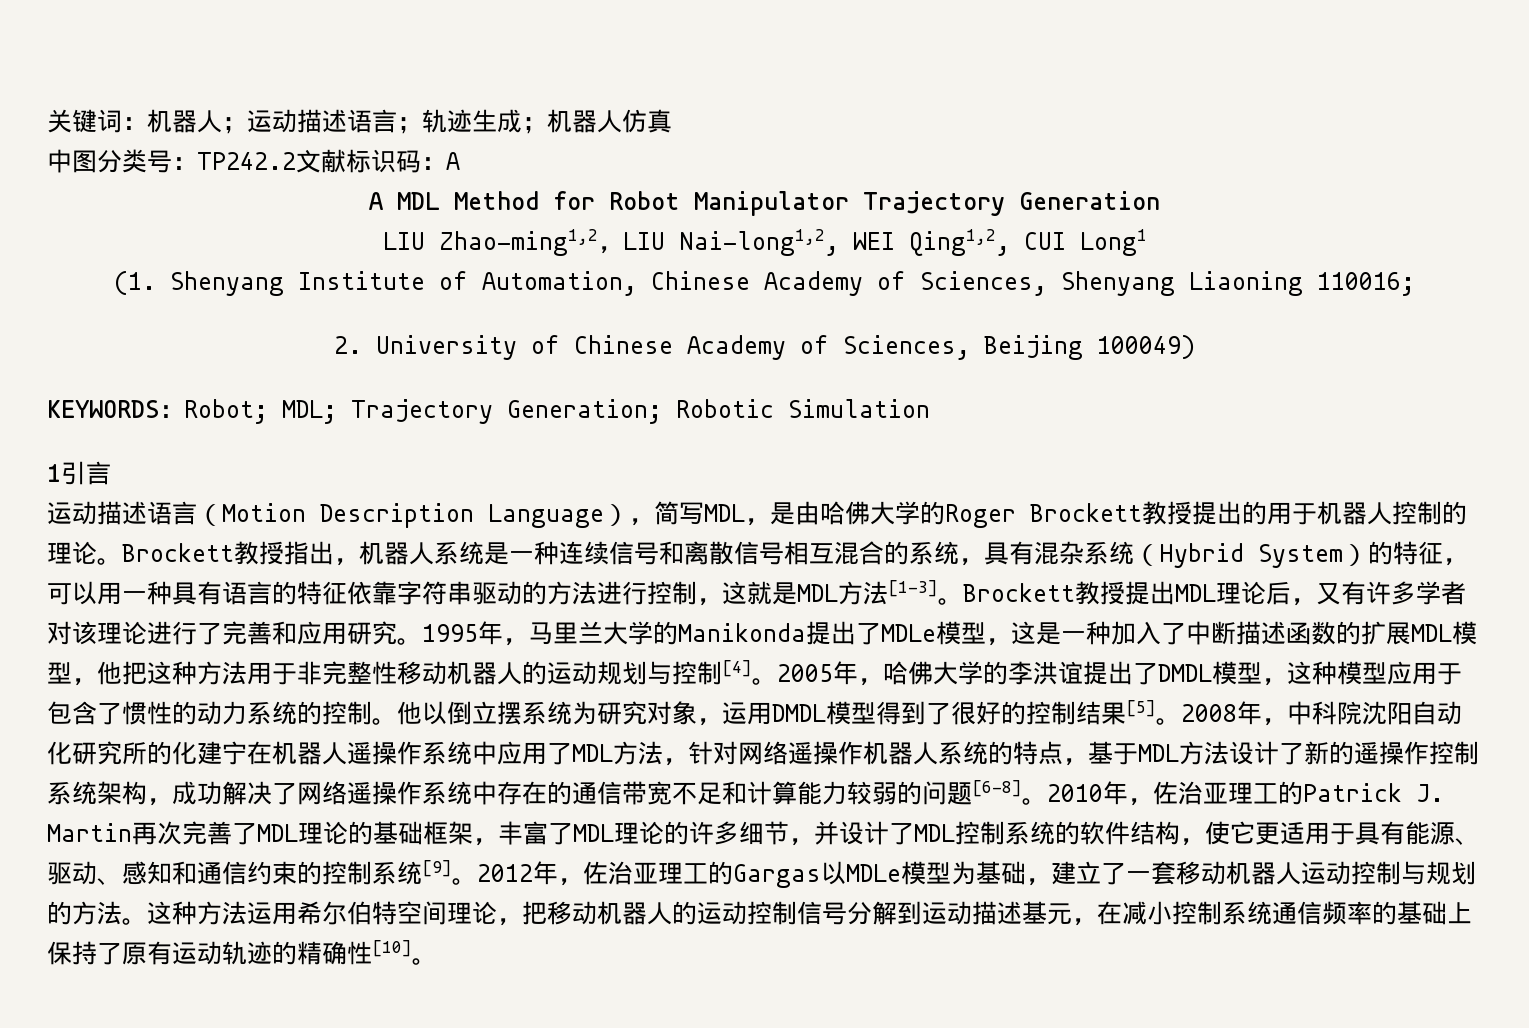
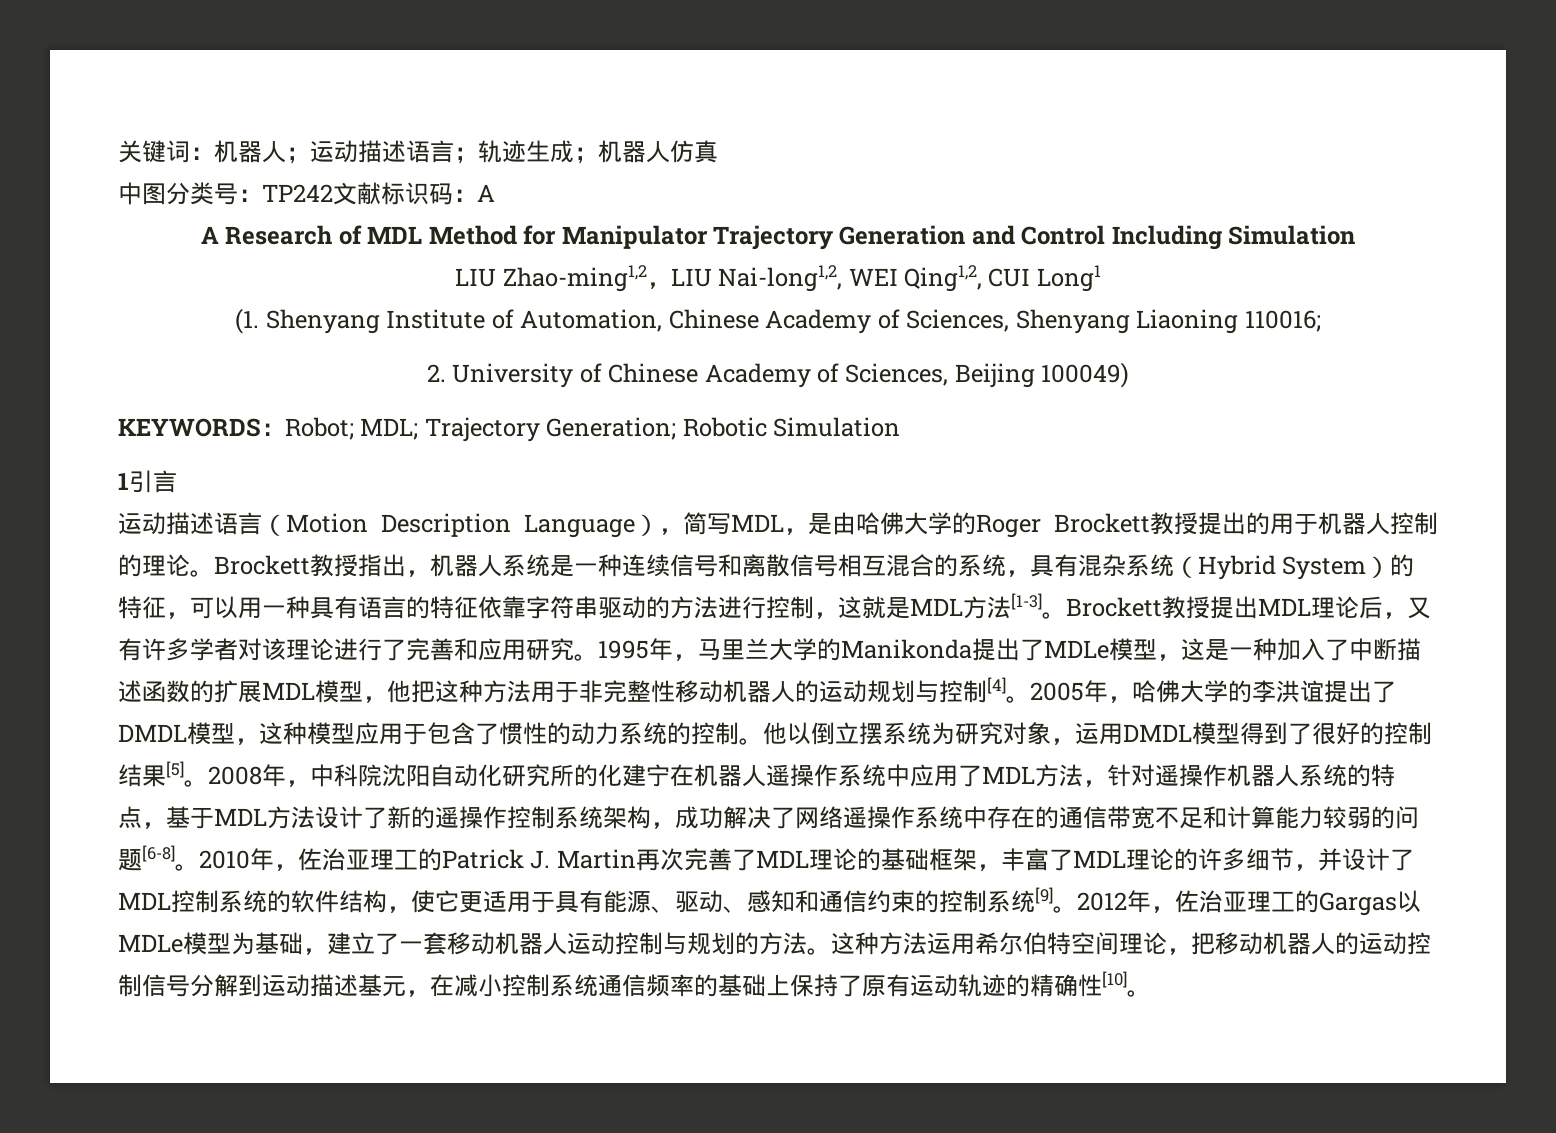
[197,152,296,170] TP242.2 -> [262,184,333,202] TP242
(383, 201) none -> [225,225,362,245] Research of
[609,191,680,210] Robot -> (557, 235) none
(1160, 200) none -> [971,225,1356,250] and Control Including Simulation
[738,741,788,765] 网络 -> (1155, 775) none

